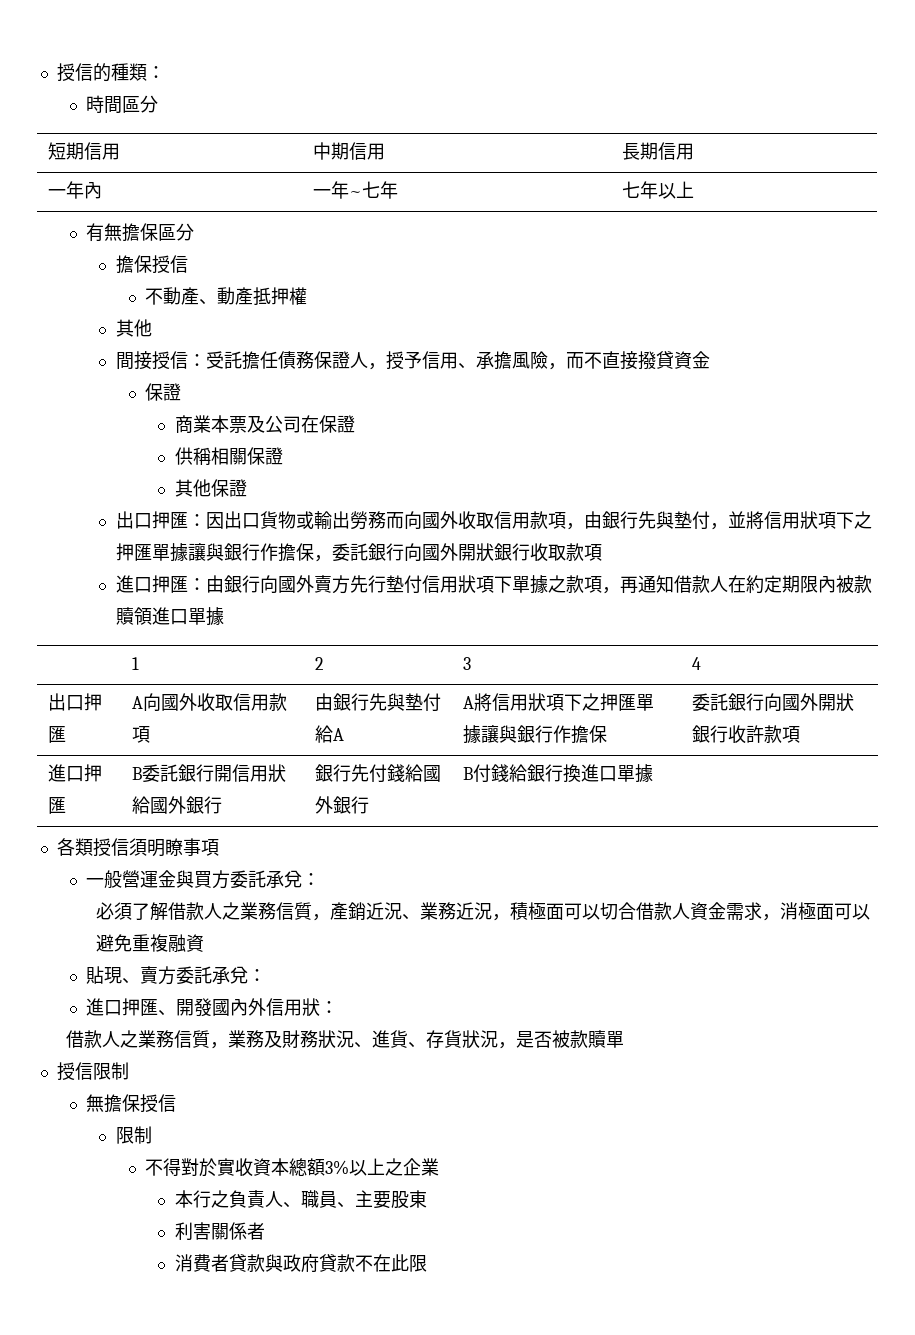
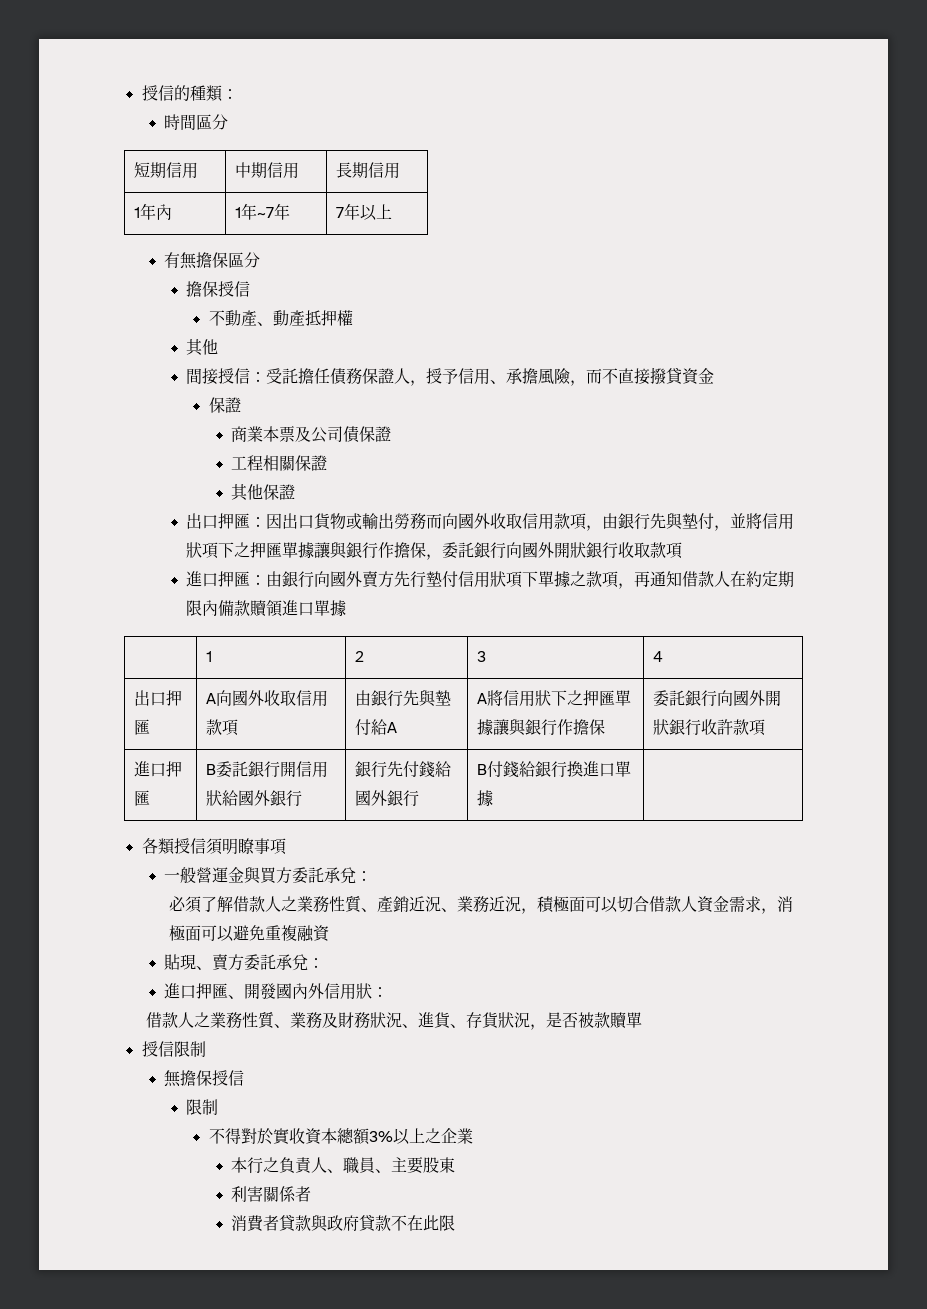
[48,189,67,197] 一 -> [133,207,140,218] 1
[313,181,381,199] 一年~七 -> [234,203,274,220] 1年~7
[622,181,641,198] 七 -> [335,207,344,218] 7
[300,415,355,433] [174,447,211,465] 在保證 // 供稱 -> [342,426,391,443] [230,455,263,471] 債保證 // 工程
[835,575,854,593] 被 -> [218,600,235,616] 備
[546,694,565,711] 項 -> (551, 698) none
[275,902,330,921] 信質， -> [328,896,377,913] 性質、
[174,1030,229,1049] 信質， -> [242,1012,291,1029] 性質、

